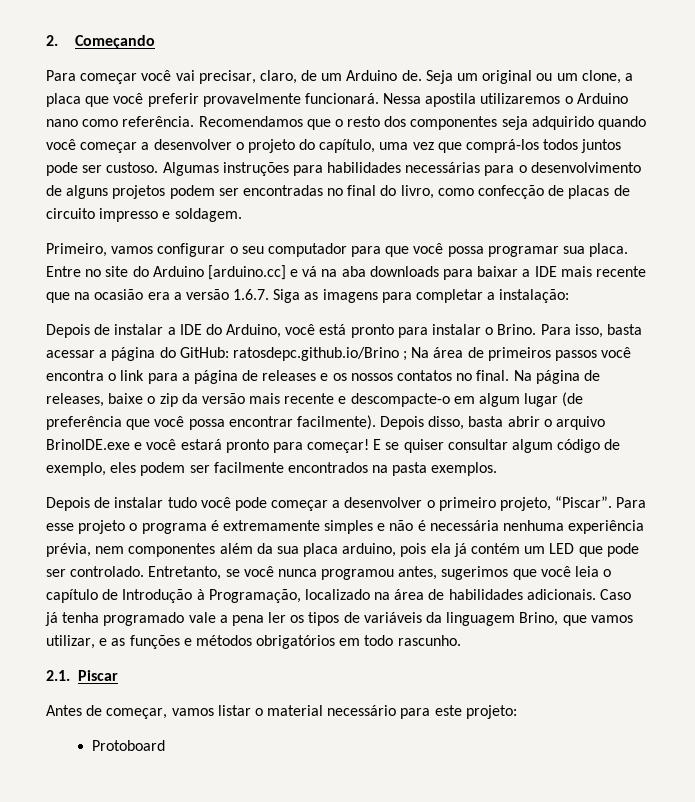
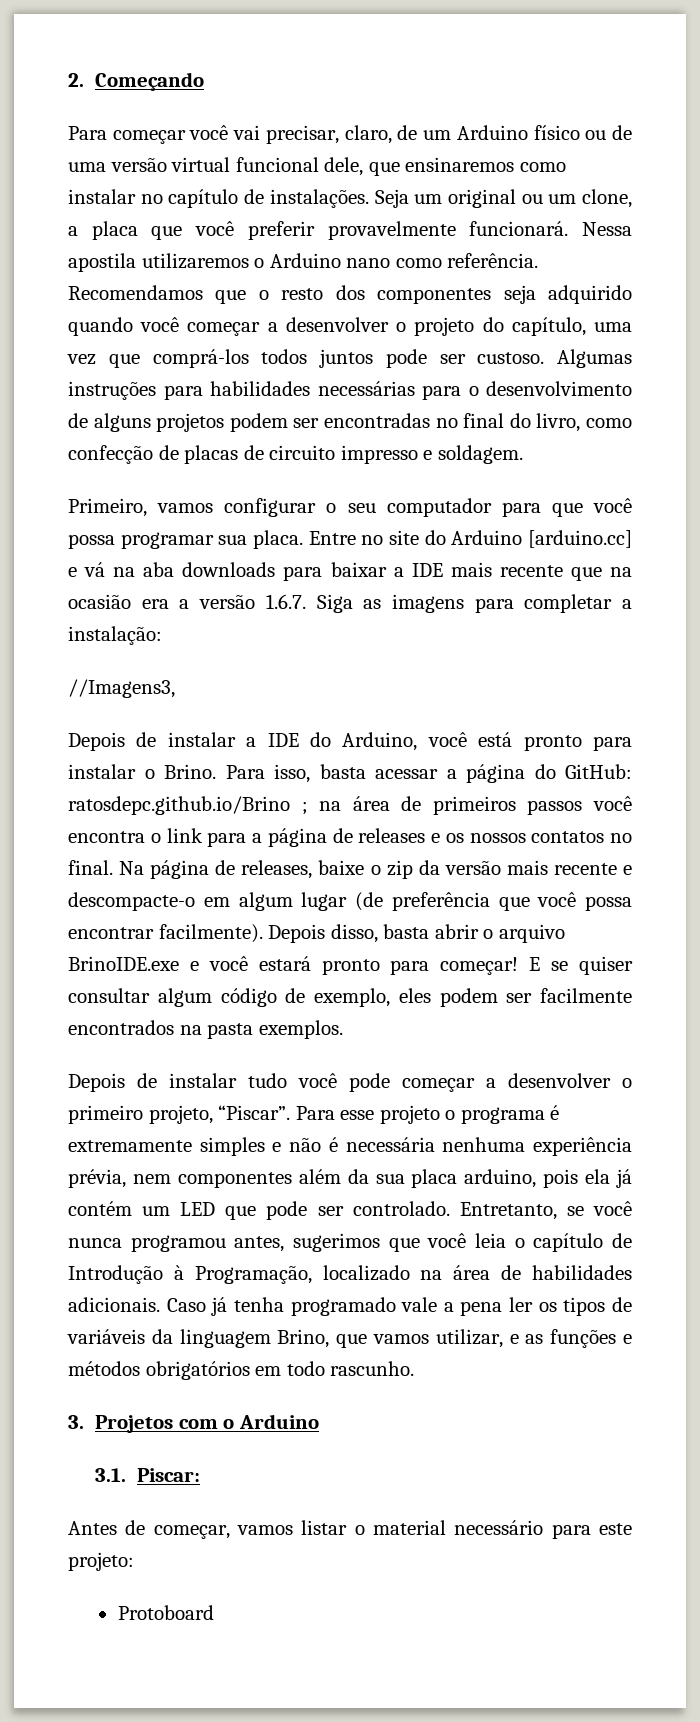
[401,70,422,81] de. -> [533,125,633,140] [68,157,566,176] [68,189,369,208] físico ou de uma versão virtual funcional dele, que ensinaremos como instalar no capítulo de instalações.
(570, 296) none -> [68,679,175,698] // //Imagens3,
[411,347,430,358] Na -> [319,801,342,811] na
[46,670,118,681] 2.1. Piscar -> [68,1414,319,1433] [95,1468,200,1482] 3. Projetos com o Arduino // 3.1. Piscar:

